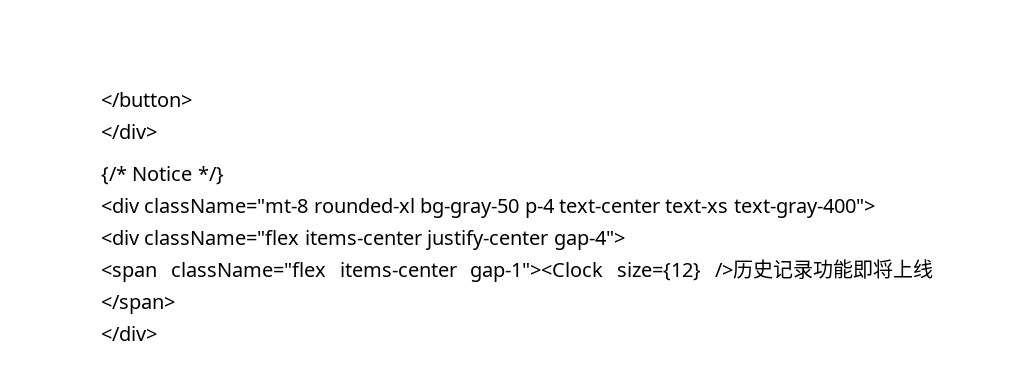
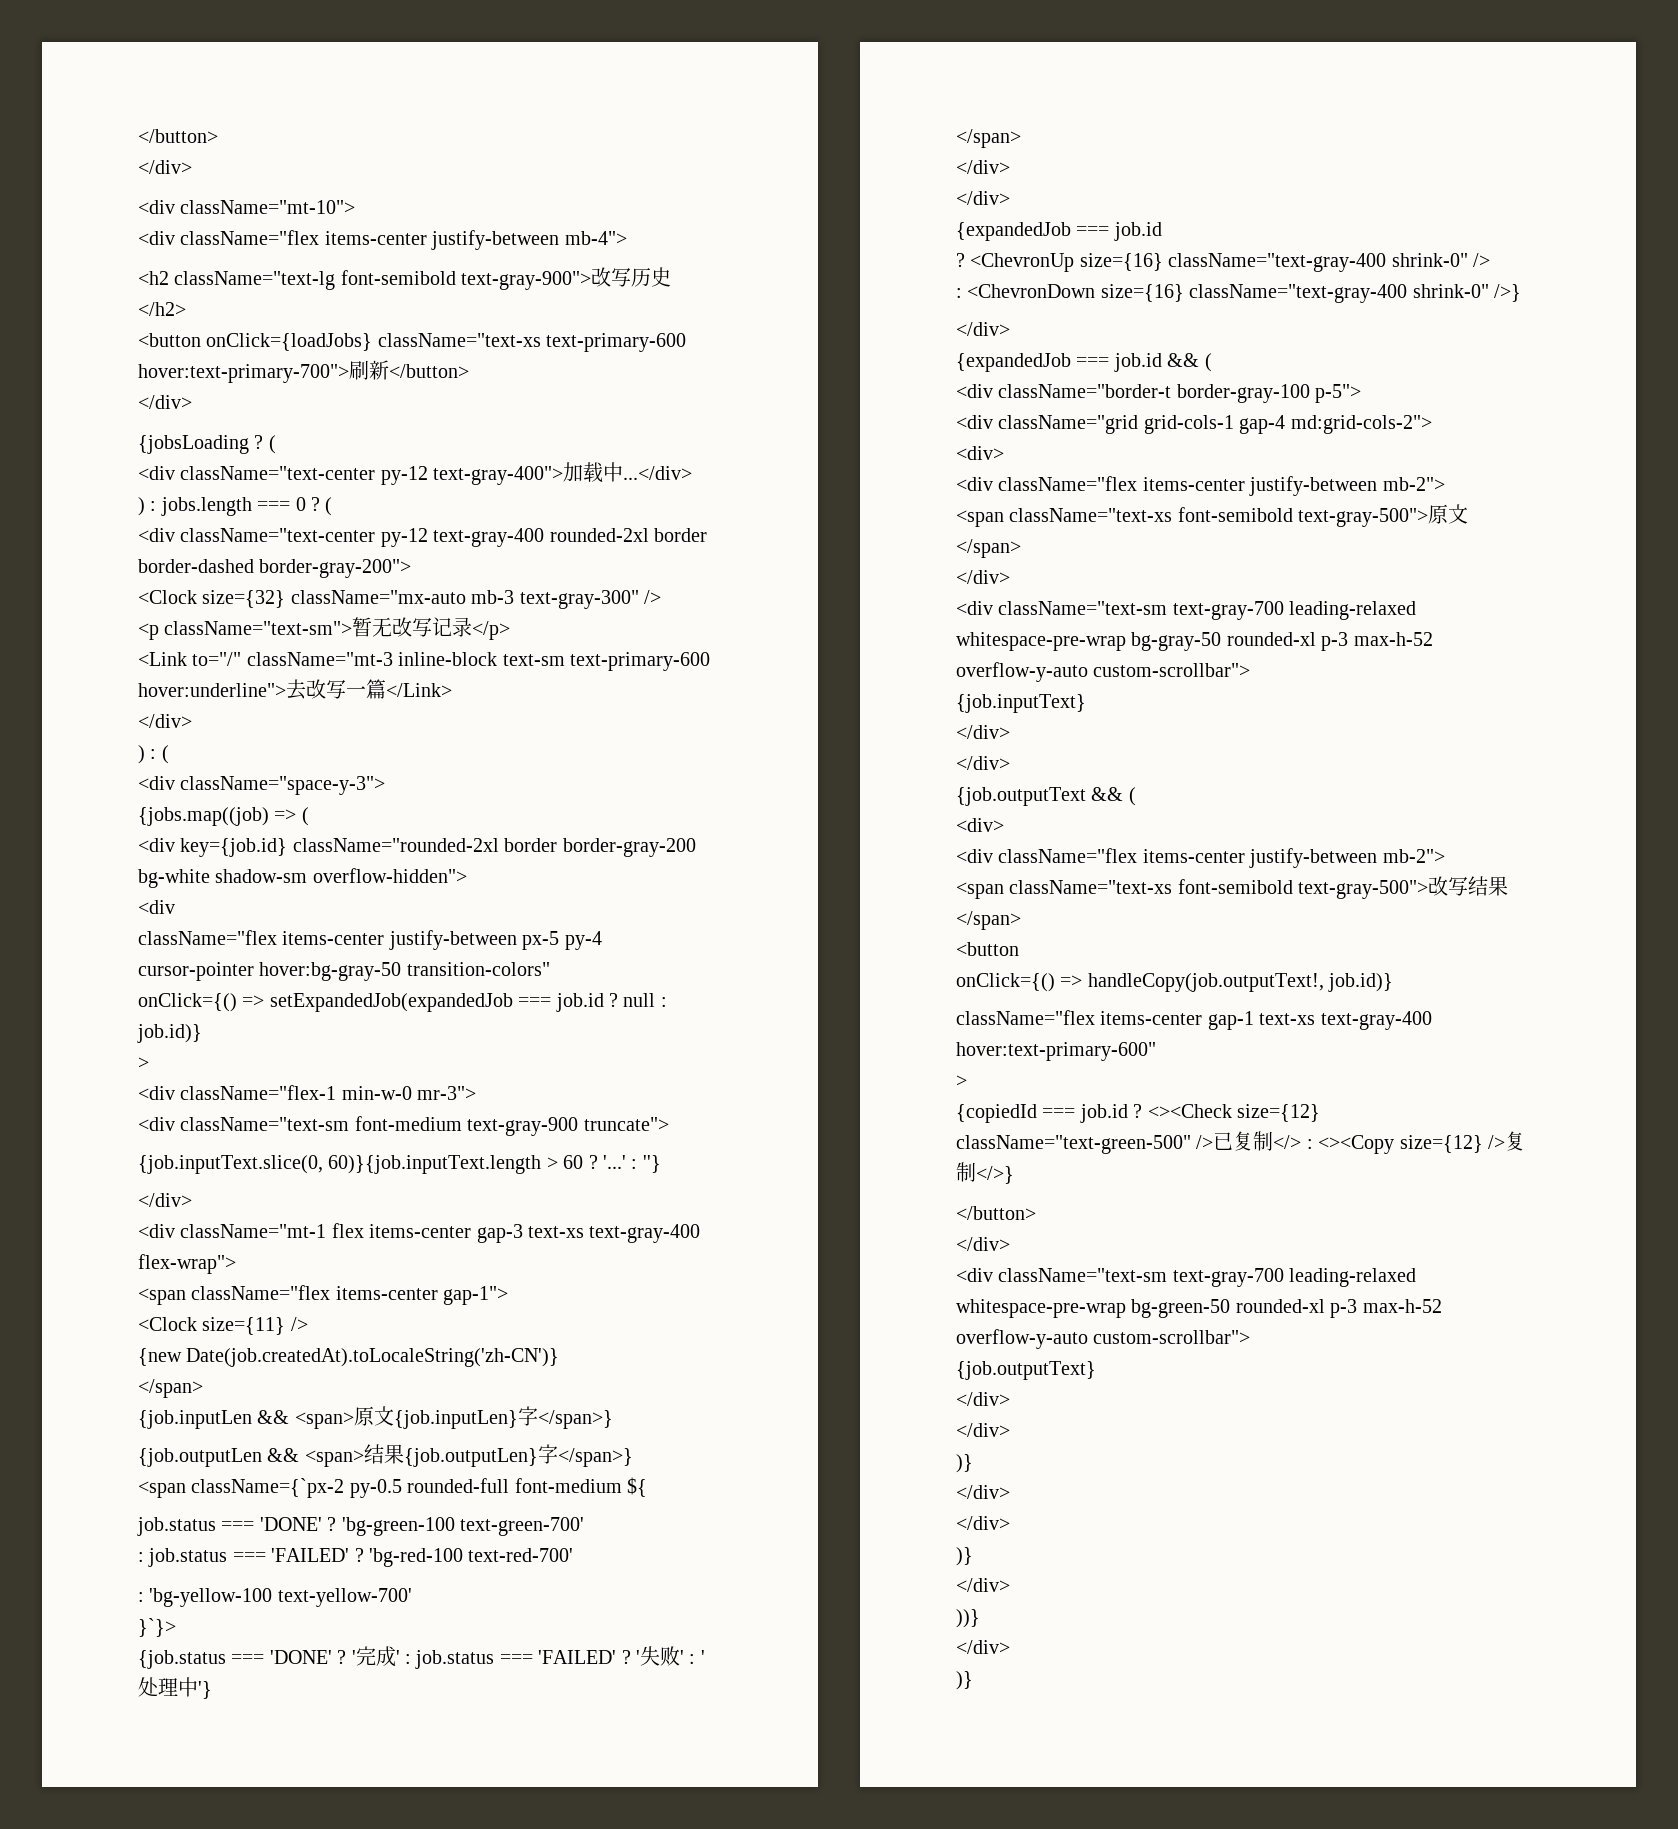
[101,92,192,107] [101,124,157,139] [101,166,224,185] [101,198,875,218] [101,230,625,250] [101,259,933,282] [101,295,175,314] [101,326,157,341] </button> // </div> // {/* Notice */} // <div className="mt-8 rounded-xl bg-gray-50 p-4 text-center text-xs text-gray-400"> // <div className="flex items-center justify-center gap-4"> // <span className="flex items-center gap-1"><Clock size={12} />历史记录功能即将上线</span> // </div> -> [138,129,218,143] [138,160,192,174] [138,200,356,214] [138,230,627,250] [138,267,672,290] [138,302,186,316] [138,333,687,352] [138,360,469,383] [138,395,192,409] [138,435,276,454] [138,462,693,485] [138,497,333,516] [138,528,707,547] [138,559,412,578] [138,590,661,609] [138,617,511,640] [138,652,710,671] [138,679,452,700] [138,714,192,728] [138,745,169,764] [138,776,386,795] [138,807,309,826] [138,838,696,857] [138,868,467,888] [138,900,175,914] [138,930,602,950] [138,962,550,981] [138,993,667,1012] [137,1024,202,1043] [138,1057,149,1069] [138,1085,477,1100] [138,1116,669,1136] [138,1155,661,1174] [138,1193,192,1207] [138,1223,701,1243] [138,1254,236,1274] [138,1285,509,1305] [138,1317,308,1335] [138,1348,560,1367] [138,1379,203,1398] [138,1406,613,1429] [138,1444,633,1467] [138,1477,647,1498] [137,1517,584,1536] [138,1548,574,1567] [138,1588,412,1607] [138,1618,176,1637] [138,1646,705,1669] [138,1677,212,1699] [956,129,1021,148] [956,160,1010,174] [956,191,1010,205] [956,222,1162,241] [956,253,1490,272] [956,284,1521,303] [956,322,1010,336] [956,353,1212,372] [956,384,1362,403] [956,415,1432,434] [956,446,1004,460] [956,476,1445,496] [956,504,1469,527] [956,539,1021,558] [956,570,1010,584] [956,601,1417,620] [956,632,1433,651] [956,662,1251,682] [956,694,1086,713] [956,725,1010,739] [956,756,1010,770] [956,787,1136,806] [956,818,1004,832] [956,848,1445,868] [956,876,1509,899] [956,911,1021,930] [956,942,1019,956] [956,973,1394,992] [956,1010,1432,1030] [956,1042,1156,1061] [956,1075,967,1087] [956,1104,1320,1123] [956,1131,1525,1154] [956,1162,1014,1184] [956,1206,1036,1220] [956,1237,1010,1251] [956,1268,1417,1287] [956,1299,1442,1318] [956,1329,1251,1349] [956,1361,1096,1380] [956,1392,1010,1406] [956,1423,1010,1437] [956,1454,973,1473] [956,1485,1010,1499] [956,1516,1010,1530] [956,1547,973,1566] [956,1578,1010,1592] [956,1609,980,1628] [956,1640,1010,1654] [956,1671,973,1690] </button> // </div> // <div className="mt-10"> // <div className="flex items-center justify-between mb-4"> // <h2 className="text-lg font-semibold text-gray-900">改写历史</h2> // <button onClick={loadJobs} className="text-xs text-primary-600 hover:text-primary-700">刷新</button> // </div> // {jobsLoading ? ( // <div className="text-center py-12 text-gray-400">加载中...</div> // ) : jobs.length === 0 ? ( // <div className="text-center py-12 text-gray-400 rounded-2xl border border-dashed border-gray-200"> // <Clock size={32} className="mx-auto mb-3 text-gray-300" /> // <p className="text-sm">暂无改写记录</p> // <Link to="/" className="mt-3 inline-block text-sm text-primary-600 hover:underline">去改写一篇</Link> // </div> // ) : ( // <div className="space-y-3"> // {jobs.map((job) => ( // <div key={job.id} className="rounded-2xl border border-gray-200 bg-white shadow-sm overflow-hidden"> // <div // className="flex items-center justify-between px-5 py-4 cursor-pointer hover:bg-gray-50 transition-colors" // onClick={() => setExpandedJob(expandedJob === job.id ? null : job.id)} // > // <div className="flex-1 min-w-0 mr-3"> // <div className="text-sm font-medium text-gray-900 truncate"> // {job.inputText.slice(0, 60)}{job.inputText.length > 60 ? '...' : ''} // </div> // <div className="mt-1 flex items-center gap-3 text-xs text-gray-400 flex-wrap"> // <span className="flex items-center gap-1"> // <Clock size={11} /> // {new Date(job.createdAt).toLocaleString('zh-CN')} // </span> // {job.inputLen && <span>原文{job.inputLen}字</span>} // {job.outputLen && <span>结果{job.outputLen}字</span>} // <span className={`px-2 py-0.5 rounded-full font-medium ${ // job.status === 'DONE' ? 'bg-green-100 text-green-700' // : job.status === 'FAILED' ? 'bg-red-100 text-red-700' // : 'bg-yellow-100 text-yellow-700' // }`}> // {job.status === 'DONE' ? '完成' : job.status === 'FAILED' ? '失败' : '处理中'} // </span> // </div> // </div> // {expandedJob === job.id // ? <ChevronUp size={16} className="text-gray-400 shrink-0" /> // : <ChevronDown size={16} className="text-gray-400 shrink-0" />} // </div> // {expandedJob === job.id && ( // <div className="border-t border-gray-100 p-5"> // <div className="grid grid-cols-1 gap-4 md:grid-cols-2"> // <div> // <div className="flex items-center justify-between mb-2"> // <span className="text-xs font-semibold text-gray-500">原文</span> // </div> // <div className="text-sm text-gray-700 leading-relaxed whitespace-pre-wrap bg-gray-50 rounded-xl p-3 max-h-52 overflow-y-auto custom-scrollbar"> // {job.inputText} // </div> // </div> // {job.outputText && ( // <div> // <div className="flex items-center justify-between mb-2"> // <span className="text-xs font-semibold text-gray-500">改写结果</span> // <button // onClick={() => handleCopy(job.outputText!, job.id)} // className="flex items-center gap-1 text-xs text-gray-400 hover:text-primary-600" // > // {copiedId === job.id ? <><Check size={12} className="text-green-500" />已复制</> : <><Copy size={12} />复制</>} // </button> // </div> // <div className="text-sm text-gray-700 leading-relaxed whitespace-pre-wrap bg-green-50 rounded-xl p-3 max-h-52 overflow-y-auto custom-scrollbar"> // {job.outputText} // </div> // </div> // )} // </div> // </div> // )} // </div> // ))} // </div> // )}

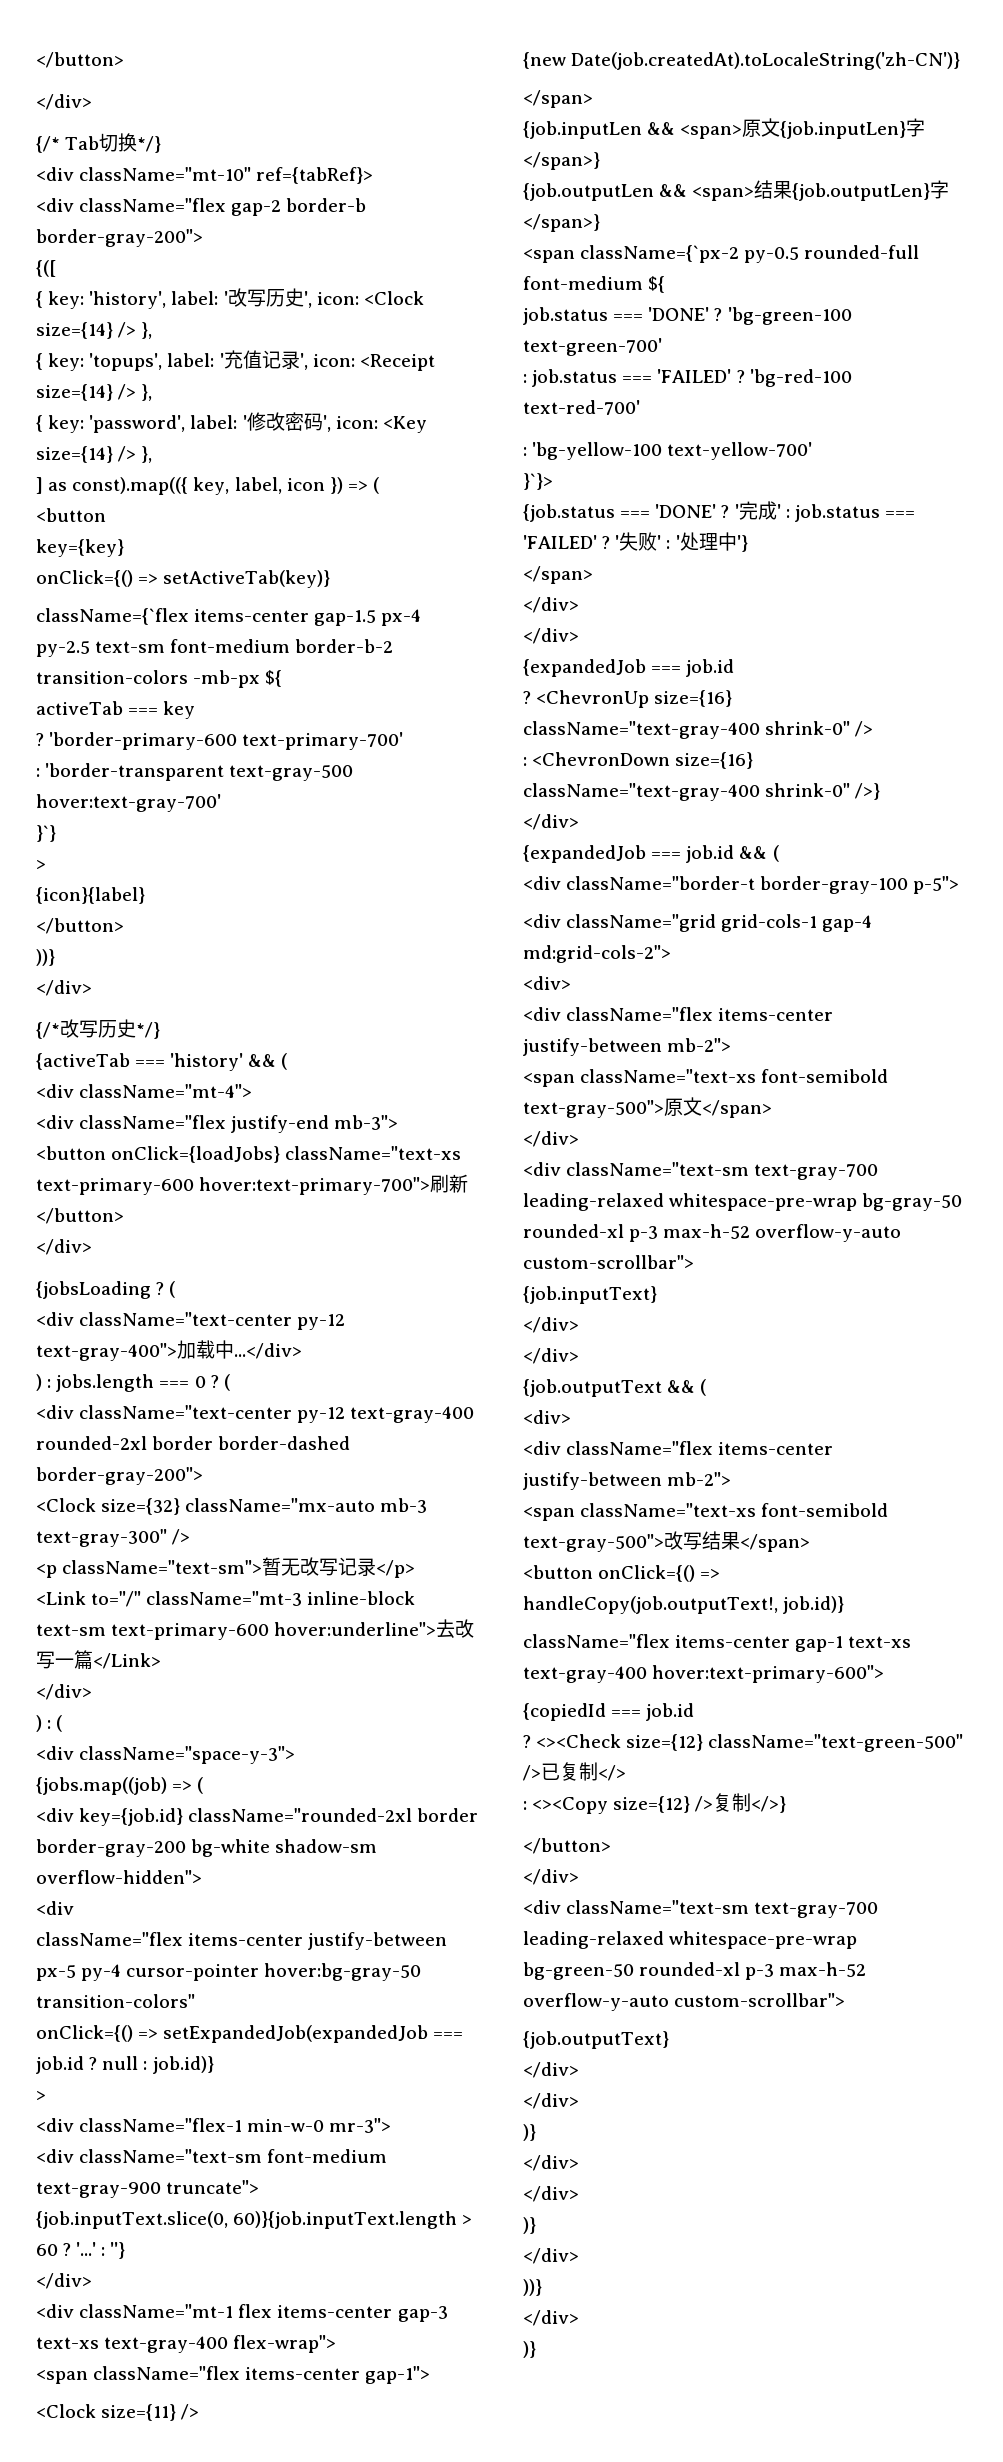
[138,129,218,143] [138,160,192,174] [138,200,356,214] [138,230,627,250] [138,267,672,290] [138,302,186,316] </button> // </div> // <div className="mt-10"> // <div className="flex items-center justify-between mb-4"> // <h2 className="text-lg font-semibold text-gray-900">改写历史</h2> -> [36,52,124,68] [36,94,92,110] [36,133,162,153] [36,167,374,184] [36,198,367,216] [36,229,203,247] [36,260,56,277] [36,288,424,309] [36,322,153,339] [36,350,435,371] [36,384,153,401] [36,412,427,433] [36,446,153,463] [36,477,380,495] [36,508,106,522] [36,539,124,557] [36,570,331,588] [36,608,422,626] [36,639,394,657] [36,670,283,688] [36,701,196,719] [36,732,404,750] [36,763,354,781] [36,794,221,812] [36,825,56,842] [36,860,46,870] [36,887,145,904] [36,918,124,934] [36,949,55,966] [36,980,92,996] [36,1019,160,1039] [36,1053,288,1071] [36,1084,253,1098] [36,1115,399,1133] </button> // </div> // {/* Tab切换*/} // <div className="mt-10" ref={tabRef}> // <div className="flex gap-2 border-b border-gray-200"> // {([ // { key: 'history', label: '改写历史', icon: <Clock size={14} /> }, // { key: 'topups', label: '充值记录', icon: <Receipt size={14} /> }, // { key: 'password', label: '修改密码', icon: <Key size={14} /> }, // ] as const).map(({ key, label, icon }) => ( // <button // key={key} // onClick={() => setActiveTab(key)} // className={`flex items-center gap-1.5 px-4 py-2.5 text-sm font-medium border-b-2 transition-colors -mb-px ${ // activeTab === key // ? 'border-primary-600 text-primary-700' // : 'border-transparent text-gray-500 hover:text-gray-700' // }`} // > // {icon}{label} // </button> // ))} // </div> // {/*改写历史*/} // {activeTab === 'history' && ( // <div className="mt-4"> // <div className="flex justify-end mb-3">
(1019, 949) // -> (593, 1572) none
[956,1042,1156,1061] [956,1075,967,1087] hover:text-primary-600" // > -> [652,1665,885,1683] hover:text-primary-600">
(1128, 1113) none -> (695, 1712) //
(1302, 1142) none -> (626, 1773) //

